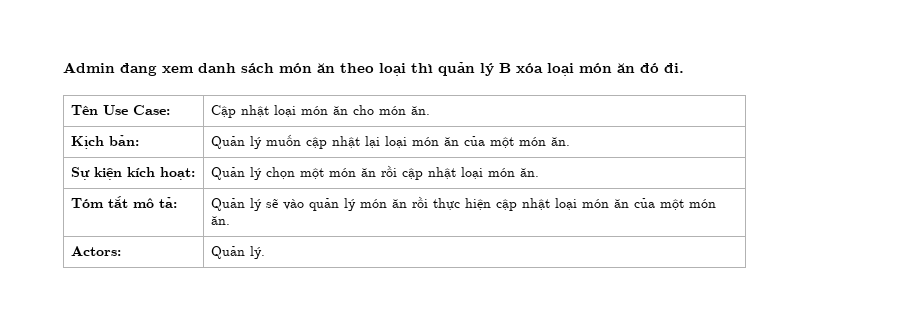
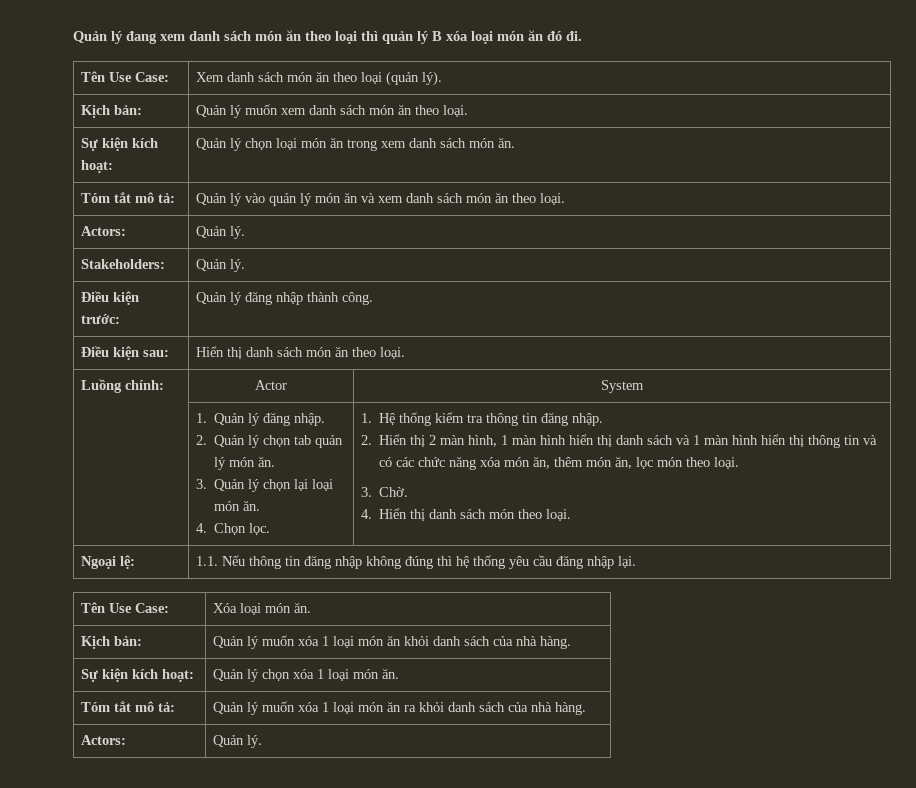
[63,62,115,73] Admin -> [73,31,123,44] Quản lý
[211,105,375,118] Cập nhật loại món ăn cho -> [195,71,442,86] [80,105,142,118] [195,104,468,118] [80,137,158,151] [80,160,113,173] [195,137,515,151] [80,192,175,203] [195,192,565,206] [80,226,126,236] [195,226,245,239] [80,259,165,269] [195,259,245,272] [80,291,139,305] [80,314,120,324] [195,291,373,305] [80,346,169,360] [195,346,405,359] [80,379,164,393] [255,380,287,390] [601,380,644,393] [195,412,325,426] [195,435,343,448] [213,456,275,470] [195,479,333,492] [213,500,260,511] [195,523,270,535] [360,412,603,426] [360,434,877,448] [378,456,739,470] [360,487,408,497] [360,508,571,521] [80,555,135,569] [195,555,636,569] [80,602,169,613] [212,603,261,615] Xem danh sách món ăn theo loại (quản lý). // Kịch bản: | Quản lý muốn xem danh sách món ăn theo loại. // Sự kiện kích hoạt: | Quản lý chọn loại món ăn trong xem danh sách món ăn. // Tóm tắt mô tả: | Quản lý vào quản lý món ăn và xem danh sách món ăn theo loại. // Actors: | Quản lý. // Stakeholders: | Quản lý. // Điều kiện trước: | Quản lý đăng nhập thành công. // Điều kiện sau: | Hiển thị danh sách món ăn theo loại. // Luồng chính: | Actor | System // | 1. Quản lý đăng nhập. // 2. Quản lý chọn tab quản lý món ăn. // 3. Quản lý chọn lại loại món ăn. // 4. Chọn lọc. | 1. Hệ thống kiểm tra thông tin đăng nhập. // 2. Hiển thị 2 màn hình, 1 màn hình hiển thị danh sách và 1 màn hình hiển thị thông tin và có các chức năng xóa món ăn, thêm món ăn, lọc món theo loại. // 3. Chờ. // 4. Hiển thị danh sách món theo loại. // Ngoại lệ: | 1.1. Nếu thông tin đăng nhập không đúng thì hệ thống yêu cầu đăng nhập lại. // Tên Use Case: | Xóa loại
[306,136,571,149] [71,167,196,180] [211,165,457,180] cập nhật lại loại món ăn của một món ăn. // Sự kiện kích hoạt: | Quản lý chọn một món ăn rồi cập nhật -> [297,635,571,649] [80,668,194,682] [212,669,324,682] xóa 1 loại món ăn khỏi danh sách của nhà hàng. // Sự kiện kích hoạt: | Quản lý chọn xóa 1
[266,196,717,211] [211,216,231,225] sẽ vào quản lý món ăn rồi thực hiện cập nhật loại món ăn của một món ăn. -> [261,701,586,715] muốn xóa 1 loại món ăn ra khỏi danh sách của nhà hàng.

